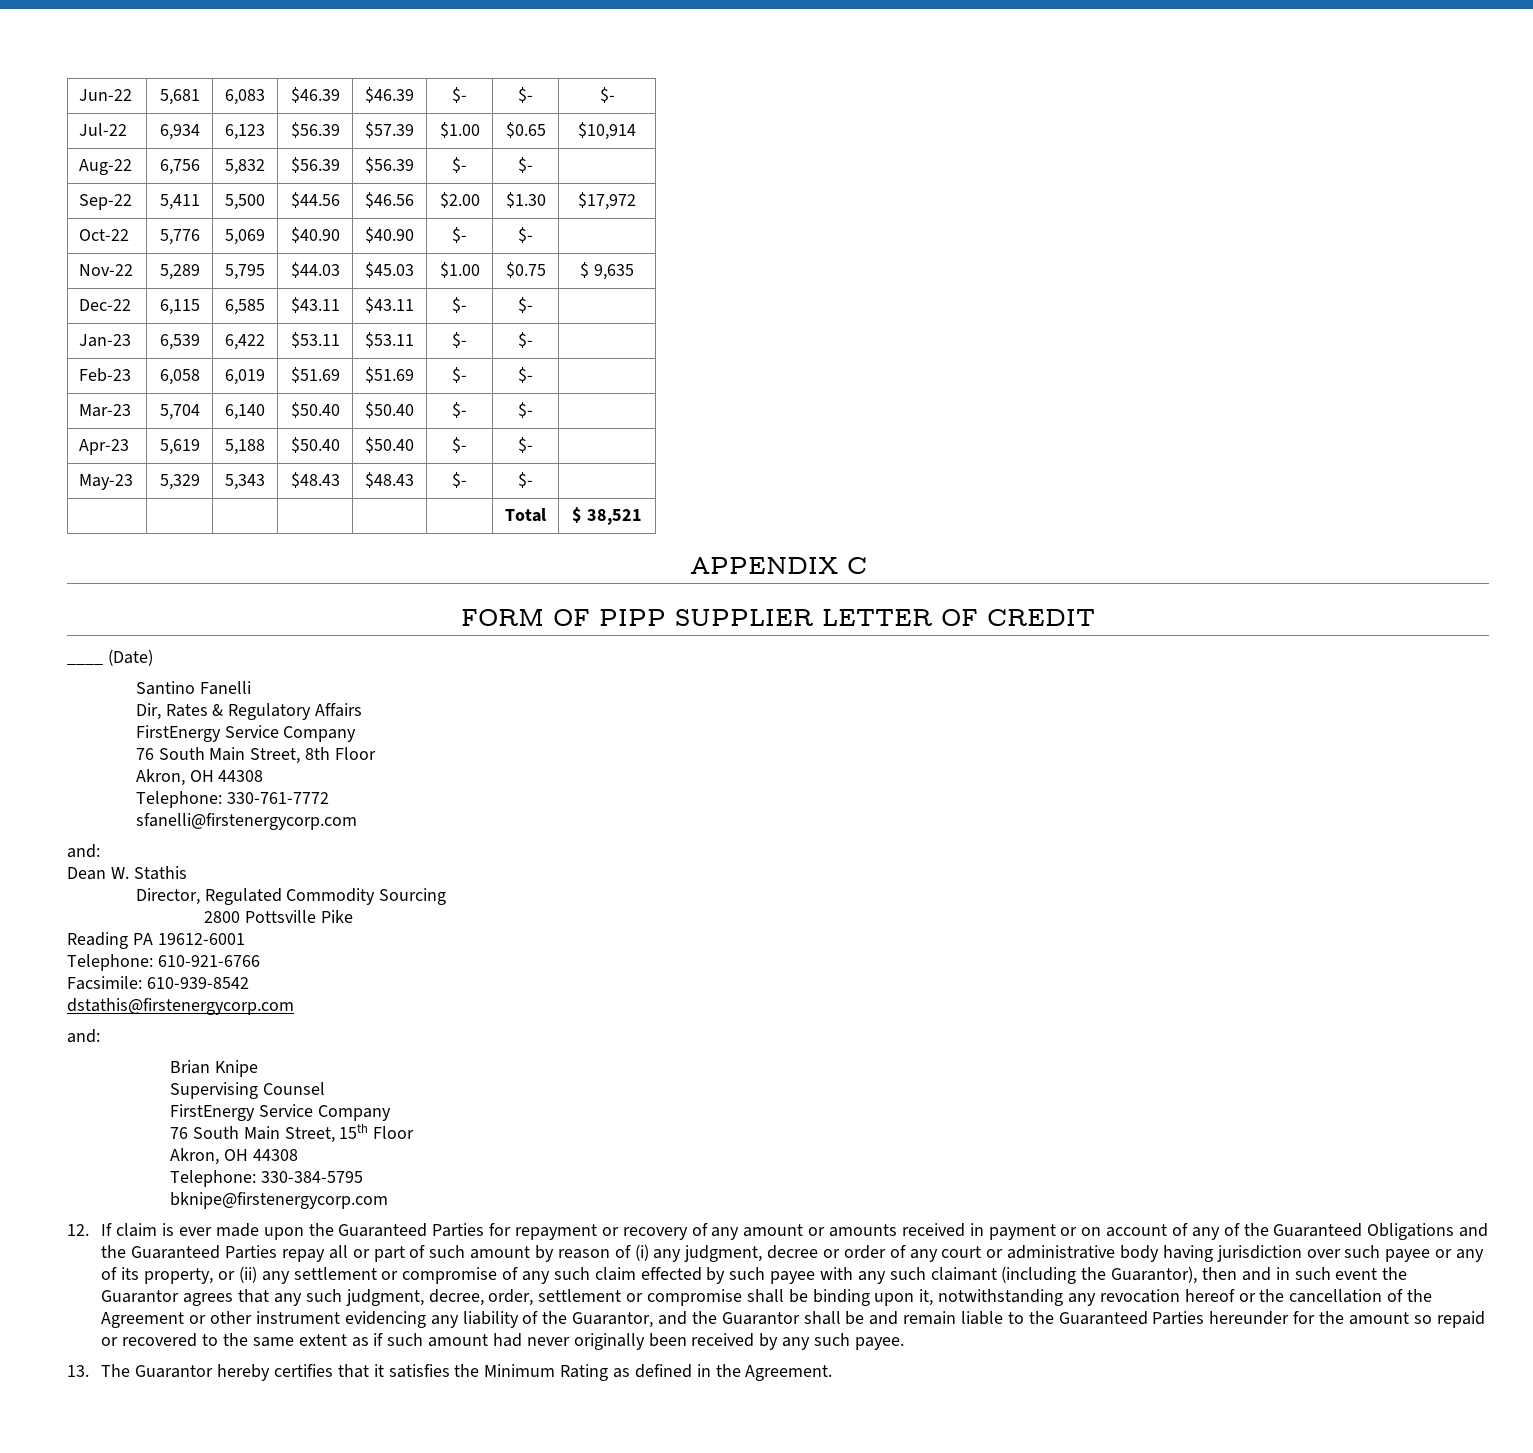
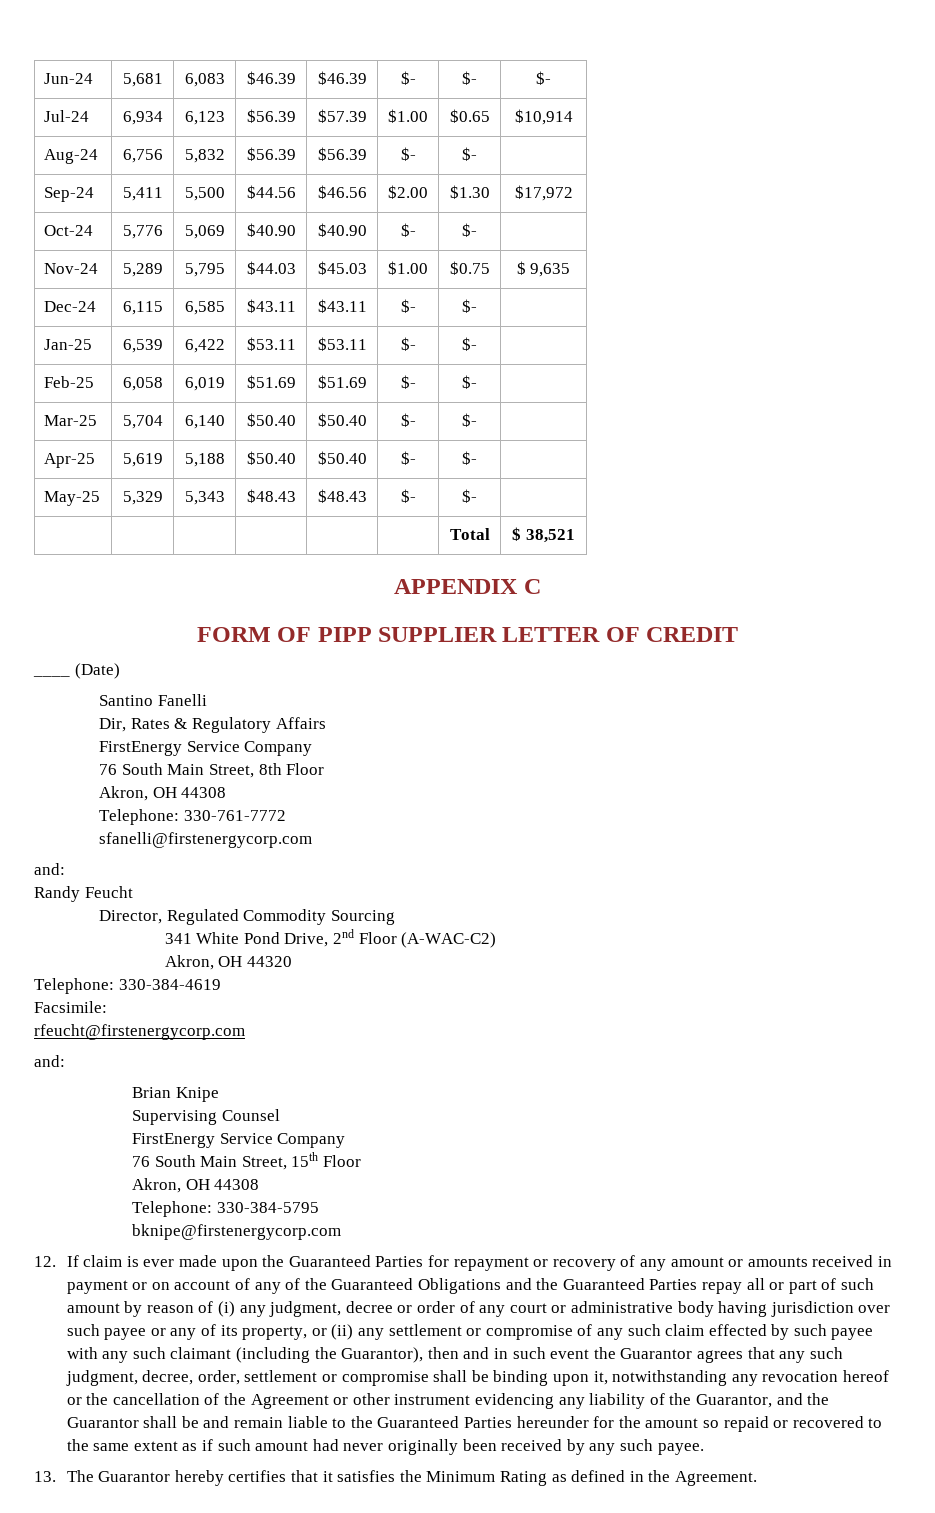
[79,89,133,101] Jun-22 -> [44,73,94,84] Jun-24
[79,123,128,136] Jul-22 -> [44,110,90,122] Jul-24
[79,159,133,175] Aug-22 -> [44,149,99,164] Aug-24
[79,194,133,210] Sep-22 -> [44,187,95,202] Sep-24
[79,229,130,241] Oct-22 -> [44,225,94,236] Oct-24
[79,264,134,276] Nov-22 -> [44,263,99,274] Nov-24
[79,299,132,311] Dec-22 -> [44,301,97,312] Dec-24
[79,334,132,347] Jan-23 -> [44,339,93,350] Jan-25
[79,368,132,382] Feb-23 -> [44,376,95,388] Feb-25
[79,404,132,417] Mar-23 -> [44,415,98,426] Mar-25
[79,439,130,455] Apr-23 -> [44,453,96,468] Apr-25
[79,474,134,490] May-23 -> [44,491,101,506] May-25
[67,866,187,880] Dean W. Stathis -> [34,886,133,902] Randy Feucht
[204,910,354,923] [67,932,245,949] [67,954,260,971] 2800 Pottsville Pike // Reading PA 19612-6001 // Telephone: 610-921-6766 -> [164,929,497,948] [164,955,292,970] [34,978,221,994] 341 White Pond Drive, 2nd Floor (A-WAC-C2) // Akron, OH 44320 // Telephone: 330-384-4619
[146,977,249,989] [67,998,294,1015] 610-939-8542 // dstathis@firstenergycorp.com -> [34,1024,245,1040] // rfeucht@firstenergycorp.com

